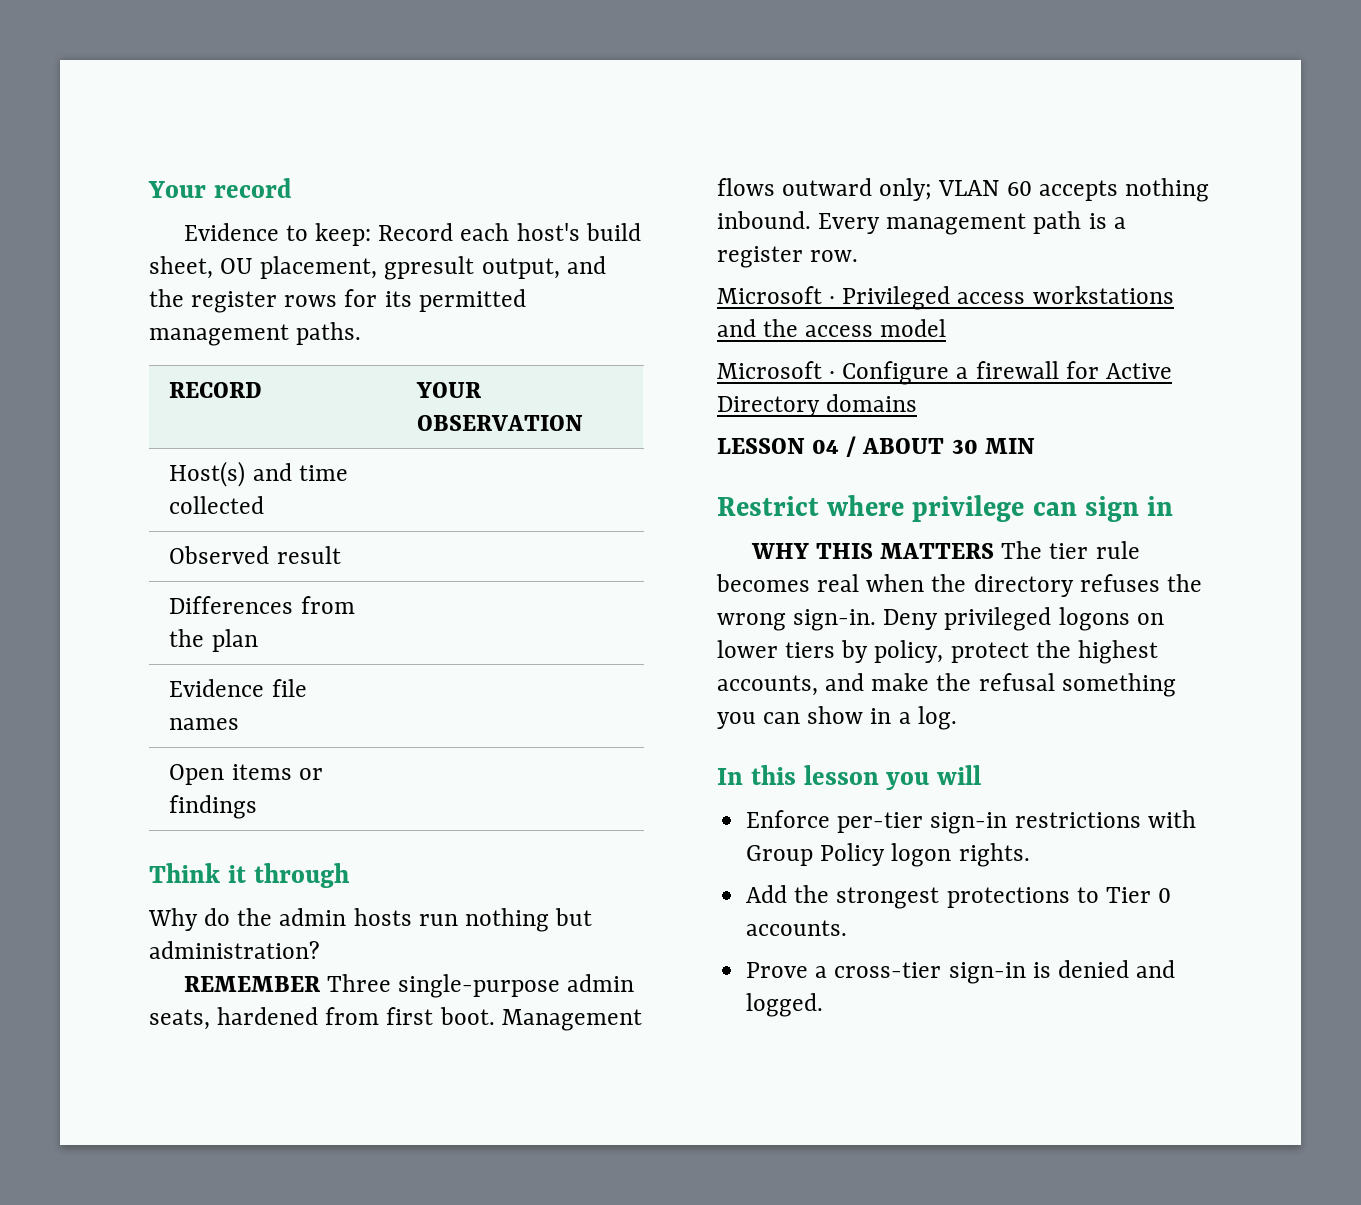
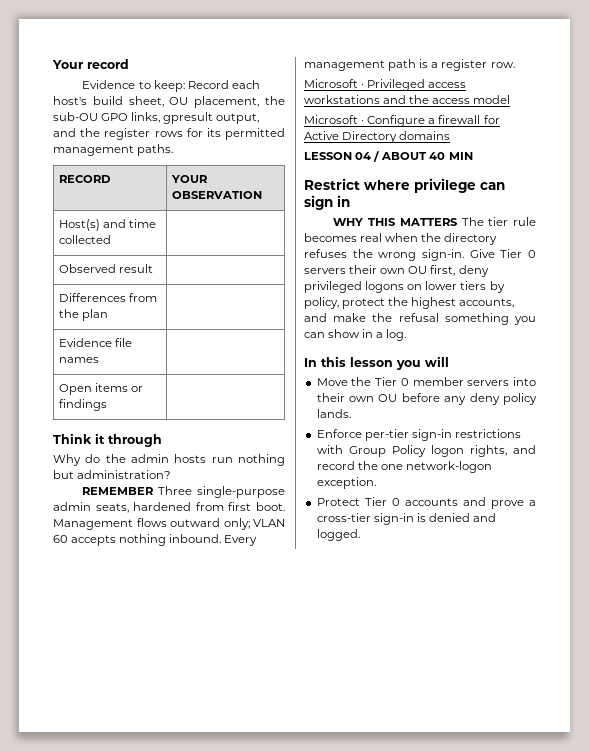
(378, 267) none -> [265,96,285,105] [53,112,161,123] the sub-OU GPO links,
[951,439,978,454] 30 -> [429,152,446,160] 40
[883,609,939,630] Deny -> [469,249,536,258] [304,265,489,277] Give Tier 0 servers their own OU first, deny
(982, 775) none -> [316,377,536,386] [316,393,537,405] [316,409,351,418] // Move the Tier 0 member servers into their own OU before any deny policy lands.
[958,843,1030,867] [746,885,1172,909] [746,920,848,936] [746,962,809,978] rights. // Add the strongest protections to Tier 0 accounts. // Prove -> [469,445,536,457] [316,461,492,473] [316,477,376,489] [316,497,524,509] rights, and record the one network-logon exception. // Protect Tier 0 accounts and prove

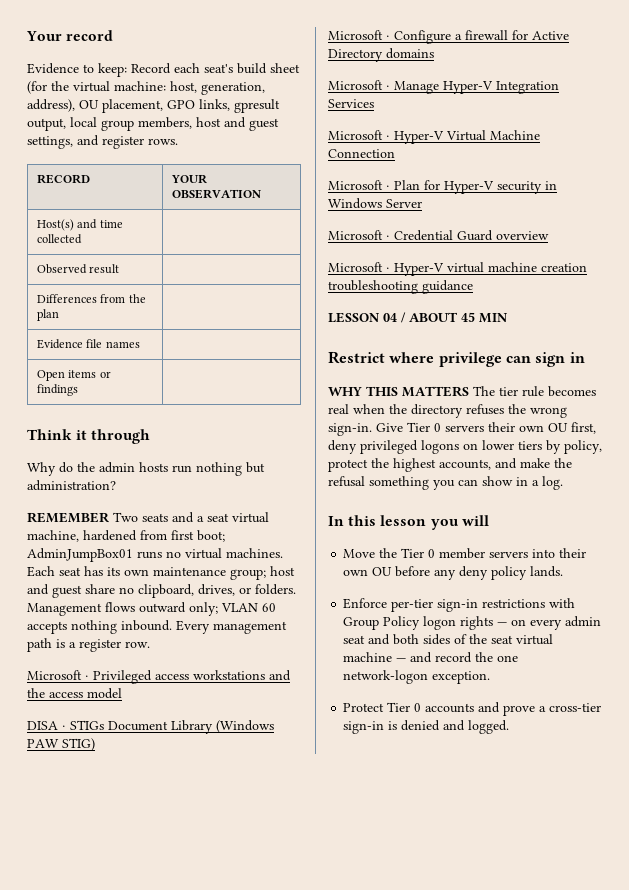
[53,96,285,108] [53,112,260,124] [53,128,285,140] [53,144,174,156] host's build sheet, OU placement, the sub-OU GPO links, gpresult output, and the register rows for its permitted management paths. -> [204,63,300,74] [27,81,265,95] [27,99,280,113] [27,117,279,131] [27,135,178,149] seat's build sheet (for the virtual machine: host, generation, address), OU placement, GPO links, gpresult output, local group members, host and guest settings, and register rows.
[158,486,285,498] [53,502,285,513] Three single-purpose admin seats, hardened from first boot. -> [113,512,269,523] [27,530,225,542] [27,548,283,562] [27,566,295,580] [27,584,296,598] Two seats and a seat virtual machine, hardened from first boot; AdminJumpBox01 runs no virtual machines. Each seat has its own maintenance group; host and guest share no clipboard, drives, or folders.
(511, 99) none -> [27,720,274,734] [27,738,95,751] // DISA · STIGs Document Library (Windows PAW STIG)
(451, 135) none -> [328,80,559,94] [328,99,374,108] [328,130,540,144] [328,149,395,158] [328,180,557,194] [328,198,422,209] [328,230,549,241] [328,262,587,276] [328,280,473,294] // Microsoft · Manage Hyper-V Integration Services // Microsoft · Hyper-V Virtual Machine Connection // Microsoft · Plan for Hyper-V security in Windows Server // Microsoft · Credential Guard overview // Microsoft · Hyper-V virtual machine creation troubleshooting guidance
[429,152,446,160] 40 -> [461,312,475,322] 45
[469,445,507,457] rights, -> [460,616,602,630] [343,634,554,645] [343,652,407,662] rights — on every admin seat and both sides of the seat virtual machine —

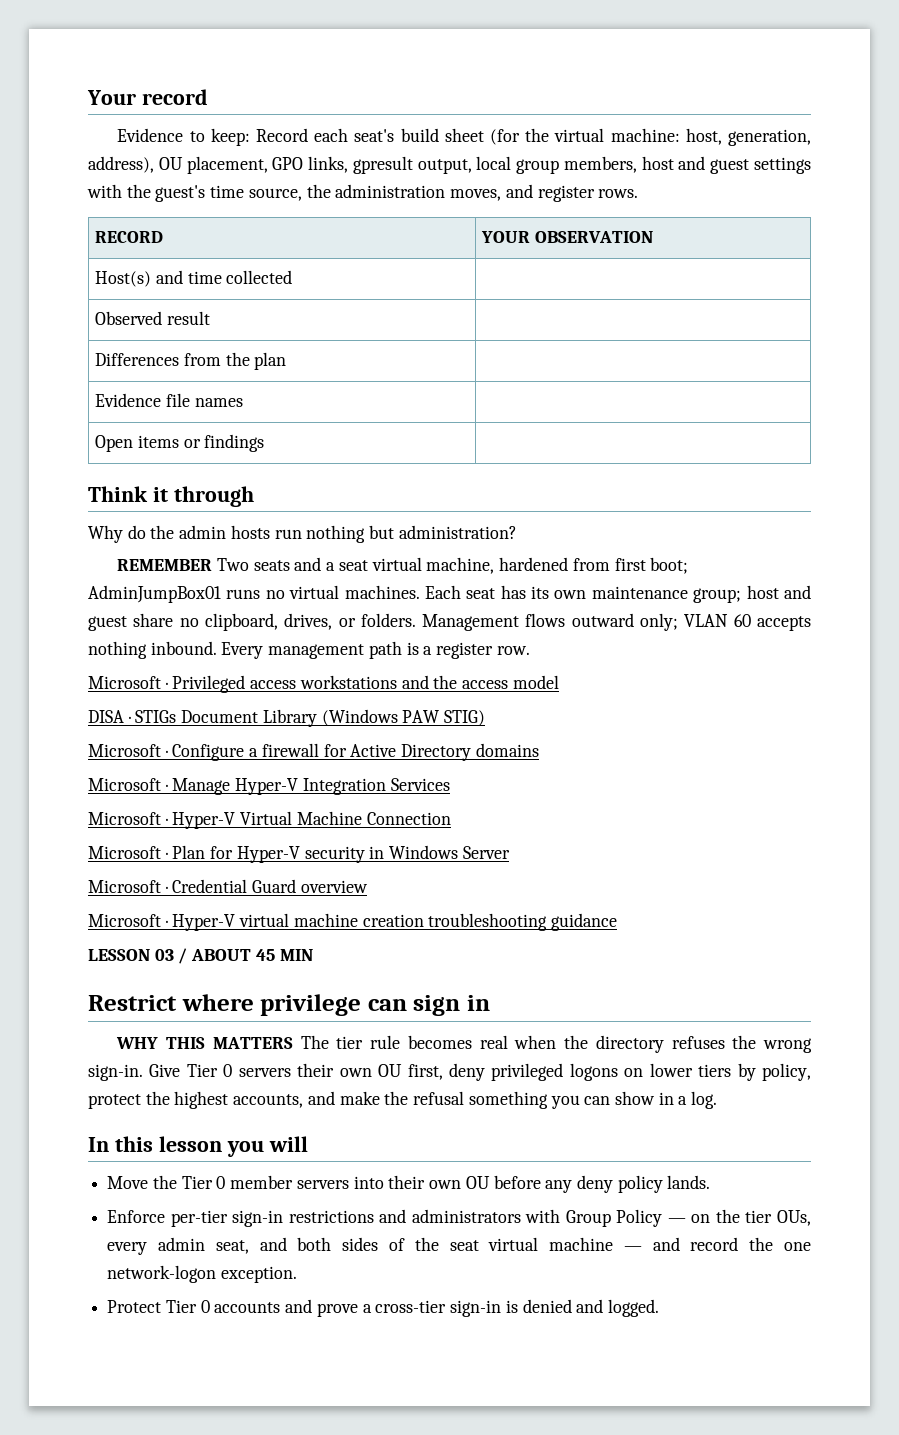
[27,136,73,149] settings, -> [753,157,811,174] [87,184,502,202] settings with the guest's time source, the administration moves,
[383,313,397,322] 04 -> [154,949,174,961] 03
(546, 603) none -> [379,1209,521,1223] and administrators
[423,616,527,630] logon rights — on -> [667,1209,811,1226] — on the tier OUs,
[343,635,366,644] seat -> [215,1240,249,1254] seat,

